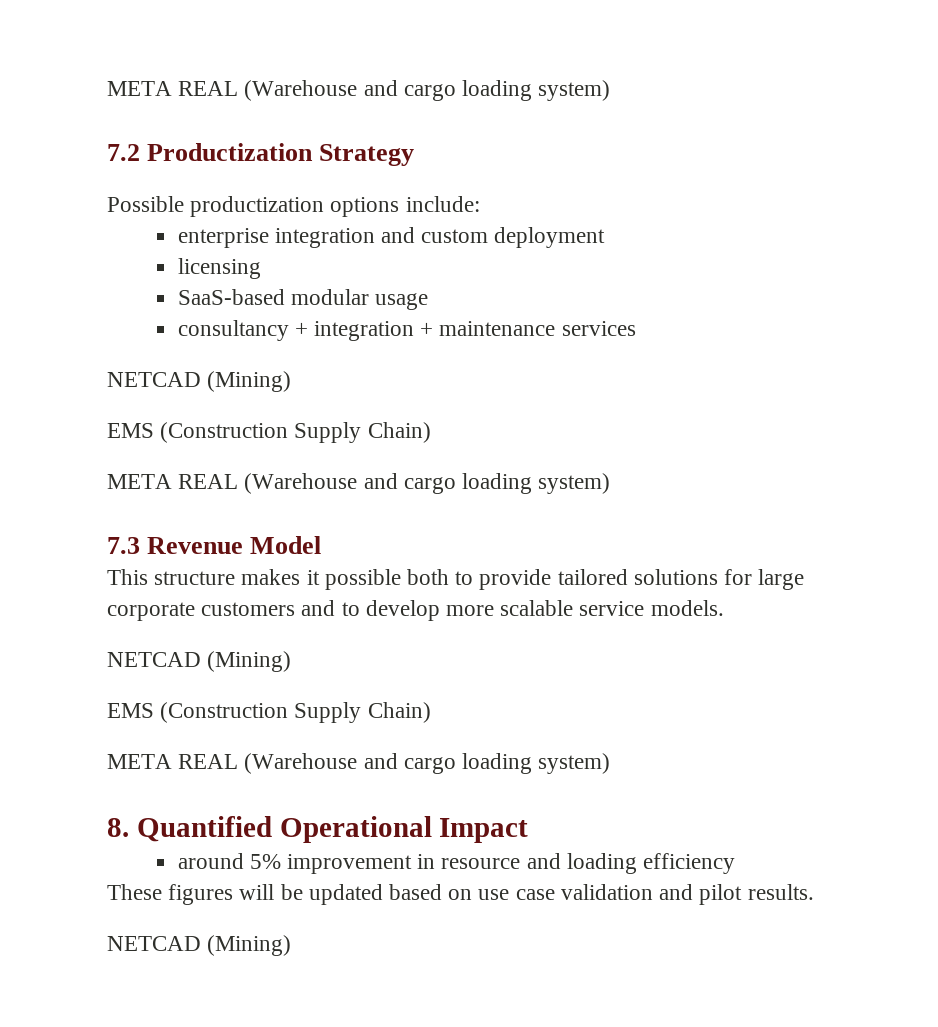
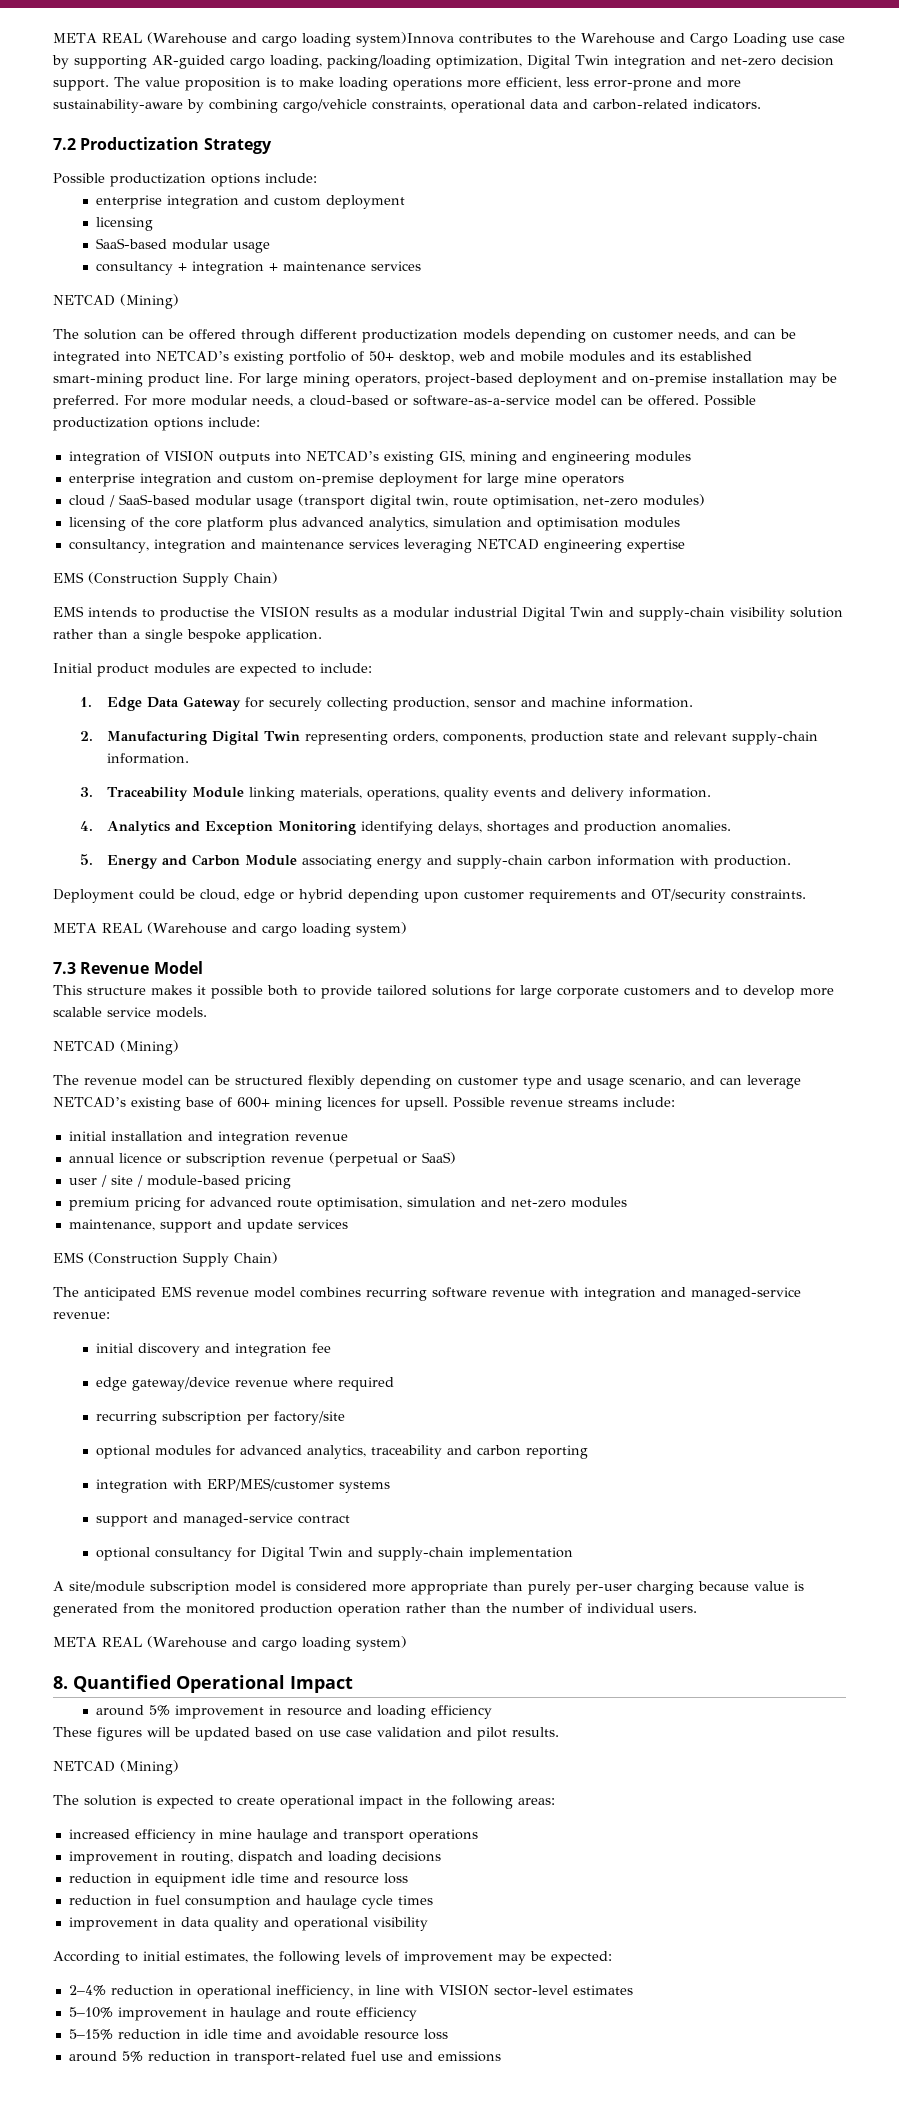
[107,80,611,101] META REAL (Warehouse and cargo loading system) -> [53,32,845,47] [52,55,834,69] [53,77,741,91] [53,99,761,113] META REAL (Warehouse and cargo loading system)Innova contributes to the Warehouse and Cargo Loading use case by supporting AR-guided cargo loading, packing/loading optimization, Digital Twin integration and net-zero decision support. The value proposition is to make loading operations more efficient, less error-prone and more sustainability-aware by combining cargo/vehicle constraints, operational data and carbon-related indicators.
[107,422,431,443] EMS (Construction Supply Chain) -> [53,329,796,343] [53,351,752,365] [53,373,837,387] [53,395,756,409] [53,417,260,431] [68,450,691,465] [68,473,624,487] [68,494,705,509] [68,517,680,531] [68,539,685,553] [53,572,278,587] [53,606,843,621] [53,629,322,643] [53,663,372,677] [80,696,694,711] [80,731,819,745] [107,753,190,764] [80,787,712,801] [80,821,732,835] [80,854,792,869] [53,889,806,903] The solution can be offered through different productization models depending on customer needs, and can be integrated into NETCAD’s existing portfolio of 50+ desktop, web and mobile modules and its established smart-mining product line. For large mining operators, project-based deployment and on-premise installation may be preferred. For more modular needs, a cloud-based or software-as-a-service model can be offered. Possible productization options include: // integration of VISION outputs into NETCAD’s existing GIS, mining and engineering modules // enterprise integration and custom on-premise deployment for large mine operators // cloud / SaaS-based modular usage (transport digital twin, route optimisation, net-zero modules) // licensing of the core platform plus advanced analytics, simulation and optimisation modules // consultancy, integration and maintenance services leveraging NETCAD engineering expertise // EMS (Construction Supply Chain) // EMS intends to productise the VISION results as a modular industrial Digital Twin and supply-chain visibility solution rather than a single bespoke application. // Initial product modules are expected to include: // 1. Edge Data Gateway for securely collecting production, sensor and machine information. // 2. Manufacturing Digital Twin representing orders, components, production state and relevant supply-chain information. // 3. Traceability Module linking materials, operations, quality events and delivery information. // 4. Analytics and Exception Monitoring identifying delays, shortages and production anomalies. // 5. Energy and Carbon Module associating energy and supply-chain carbon information with production. // Deployment could be cloud, edge or hybrid depending upon customer requirements and OT/security constraints.
[107,702,431,723] EMS (Construction Supply Chain) -> [53,1075,801,1089] [53,1097,675,1111] [68,1131,348,1145] [68,1152,456,1167] [68,1175,291,1189] [68,1197,627,1211] [68,1219,348,1233] [53,1252,278,1267] [53,1286,801,1301] [53,1312,110,1319] [96,1343,332,1357] [96,1377,395,1391] [96,1411,346,1425] [96,1445,589,1459] [96,1478,391,1493] [96,1513,351,1527] [96,1547,574,1561] [53,1581,804,1595] [53,1603,697,1617] The revenue model can be structured flexibly depending on customer type and usage scenario, and can leverage NETCAD’s existing base of 600+ mining licences for upsell. Possible revenue streams include: // initial installation and integration revenue // annual licence or subscription revenue (perpetual or SaaS) // user / site / module-based pricing // premium pricing for advanced route optimisation, simulation and net-zero modules // maintenance, support and update services // EMS (Construction Supply Chain) // The anticipated EMS revenue model combines recurring software revenue with integration and managed-service revenue: // initial discovery and integration fee // edge gateway/device revenue where required // recurring subscription per factory/site // optional modules for advanced analytics, traceability and carbon reporting // integration with ERP/MES/customer systems // support and managed-service contract // optional consultancy for Digital Twin and supply-chain implementation // A site/module subscription model is considered more appropriate than purely per-user charging because value is generated from the monitored production operation rather than the number of individual users.
(292, 945) none -> [53,1795,555,1809] [68,1829,478,1843] [68,1851,441,1865] [68,1873,408,1887] [68,1895,433,1909] [68,1917,428,1931] [53,1951,612,1965] [68,1984,633,1999] [68,2007,417,2021] [68,2029,448,2040] [68,2051,501,2065] // The solution is expected to create operational impact in the following areas: // increased efficiency in mine haulage and transport operations // improvement in routing, dispatch and loading decisions // reduction in equipment idle time and resource loss // reduction in fuel consumption and haulage cycle times // improvement in data quality and operational visibility // According to initial estimates, the following levels of improvement may be expected: // 2–4% reduction in operational inefficiency, in line with VISION sector-level estimates // 5–10% improvement in haulage and route efficiency // 5–15% reduction in idle time and avoidable resource loss // around 5% reduction in transport-related fuel use and emissions

